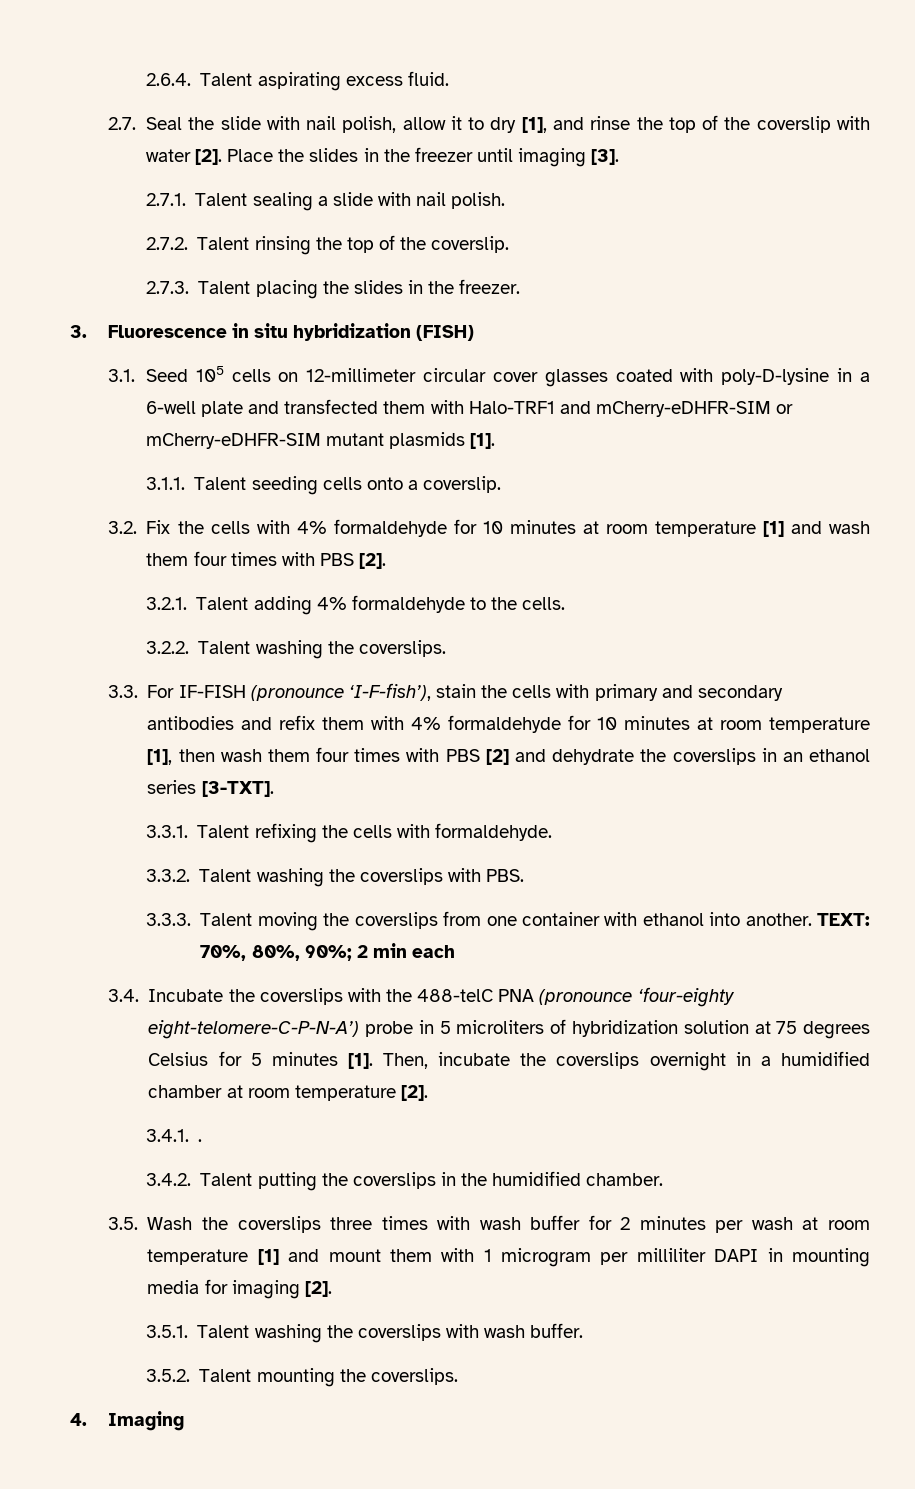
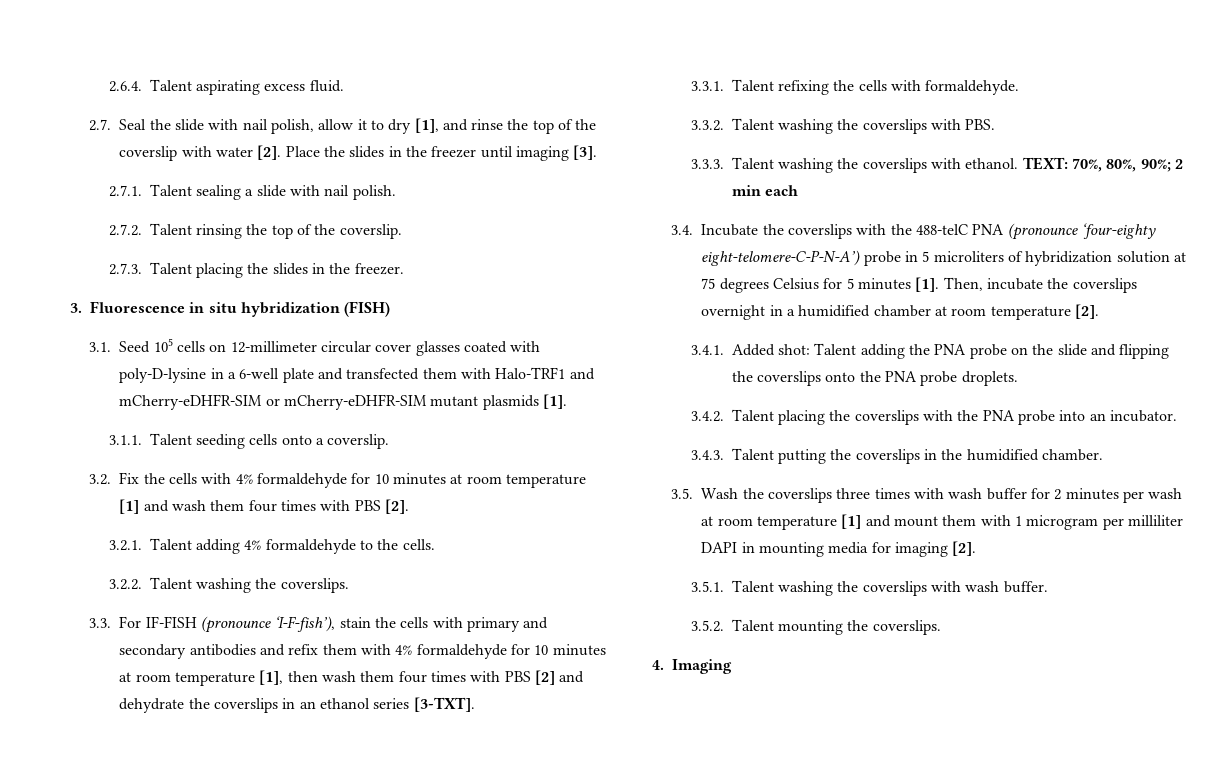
[257,911,812,931] moving the coverslips from one container with ethanol into another. -> [777,158,1019,173] washing the coverslips with ethanol.
[198,1139,203,1142] [145,1173,191,1186] . // 3.4.2. -> [731,343,1170,359] [731,371,1018,386] [690,409,1177,425] [690,450,724,460] Added shot: Talent adding the PNA probe on the slide and flipping the coverslips onto the PNA probe droplets. // 3.4.2. Talent placing the coverslips with the PNA probe into an incubator. // 3.4.3.

